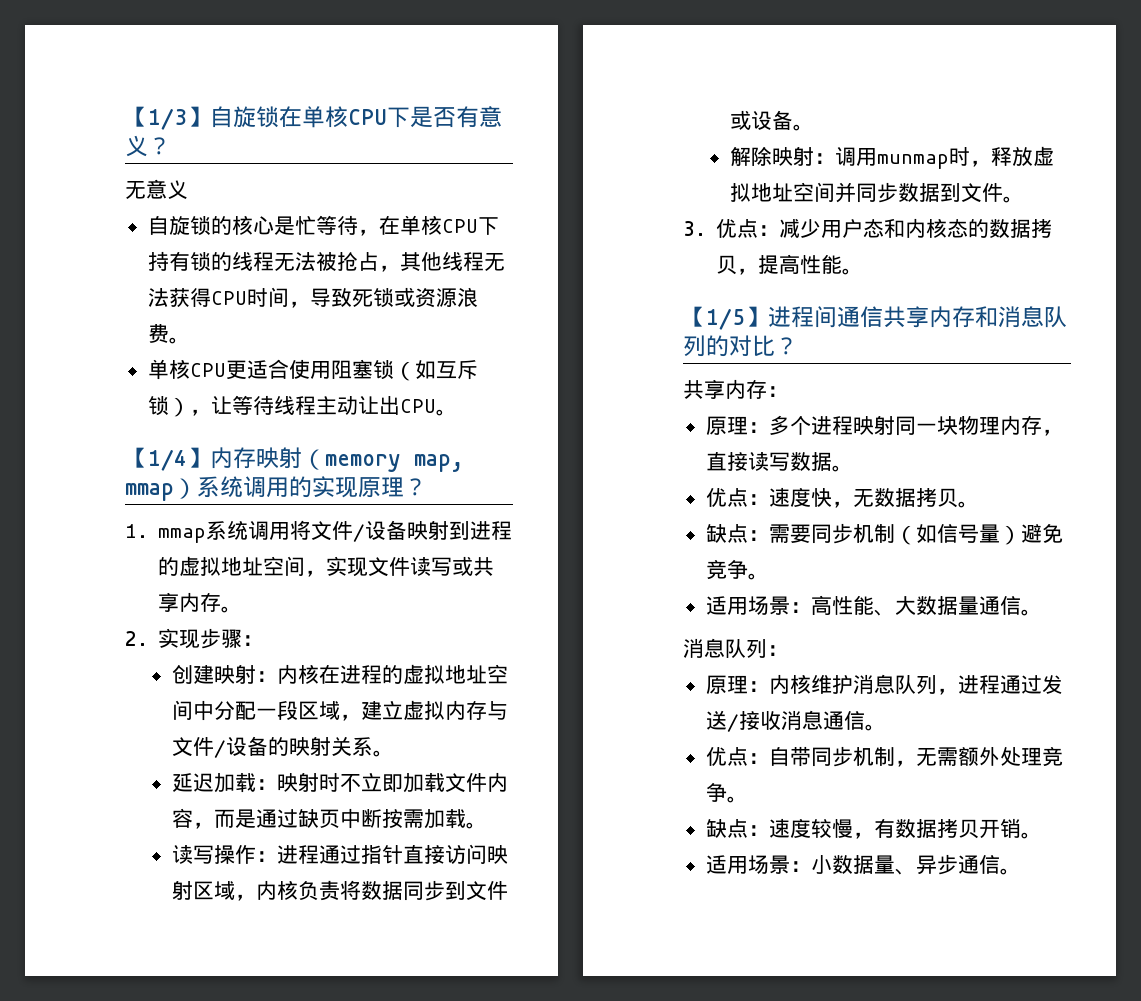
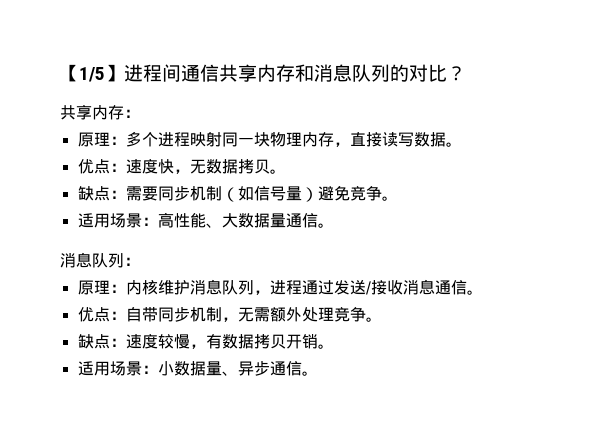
[125,106,502,130] [125,135,171,157] [125,179,188,199] [147,215,499,236] [147,251,505,272] [147,287,478,308] [147,324,190,344] [147,359,478,381] [147,395,457,417] [125,447,464,472] [125,476,427,501] [125,520,513,543] [158,556,495,577] [158,592,243,613] [125,628,264,649] [171,664,508,684] [171,700,508,721] [171,736,394,758] [171,772,508,793] [171,808,487,829] [171,844,508,864] [171,880,508,901] [729,110,814,131] [729,146,1054,169] [729,182,1024,203] [683,218,1053,238] [716,254,864,275] [683,306,706,327] 【1/3】自旋锁在单核CPU下是否有意义？ // 无意义 // 自旋锁的核心是忙等待，在单核CPU下持有锁的线程无法被抢占，其他线程无法获得CPU时间，导致死锁或资源浪费。 // 单核CPU更适合使用阻塞锁（如互斥锁），让等待线程主动让出CPU。 // 【1/4】内存映射（memory map, mmap）系统调用的实现原理？ // 1. mmap系统调用将文件/设备映射到进程的虚拟地址空间，实现文件读写或共享内存。 // 2.实现步骤： // 创建映射：内核在进程的虚拟地址空间中分配一段区域，建立虚拟内存与文件/设备的映射关系。 // 延迟加载：映射时不立即加载文件内容，而是通过缺页中断按需加载。 // 读写操作：进程通过指针直接访问映射区域，内核负责将数据同步到文件或设备。 // 解除映射：调用munmap时，释放虚拟地址空间并同步数据到文件。 // 3.优点：减少用户态和内核态的数据拷贝，提高性能。 // 【 -> [60,64,79,82] 【

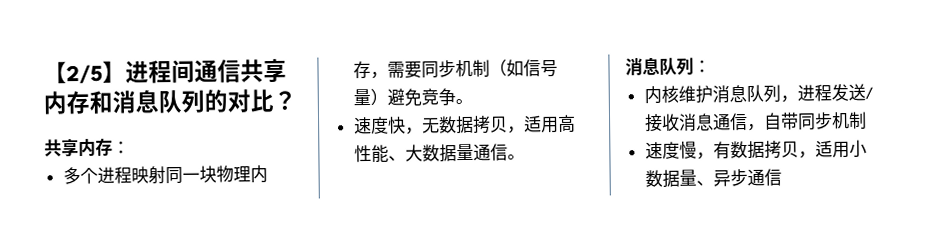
[79,67,105,82] 1/5 -> [66,64,103,85] 2/5
[77,132,126,147] 原理： -> (130, 147) none
[349,132,462,147] [77,159,286,174] [77,186,126,201] 直接读写数据。 // 优点：速度快，无数据拷贝。 // 缺点： -> (388, 75) none
[77,213,158,228] 适用场景： -> [353,115,559,135] 速度快，无数据拷贝，适用
[77,280,126,295] 原理： -> (711, 66) none
[301,280,334,295] 通过 -> (832, 93) none
[466,290,483,295] [77,307,126,322] 。 // 优点： -> [746,123,765,132] ，
[221,306,382,322] [77,334,334,349] [77,361,158,376] ，无需额外处理竞争。 // 缺点：速度较慢，有数据拷贝开销。 // 适用场景： -> [644,140,850,160] // 速度慢，有数据拷贝，适用
[301,371,318,376] 。 -> (782, 177) none

